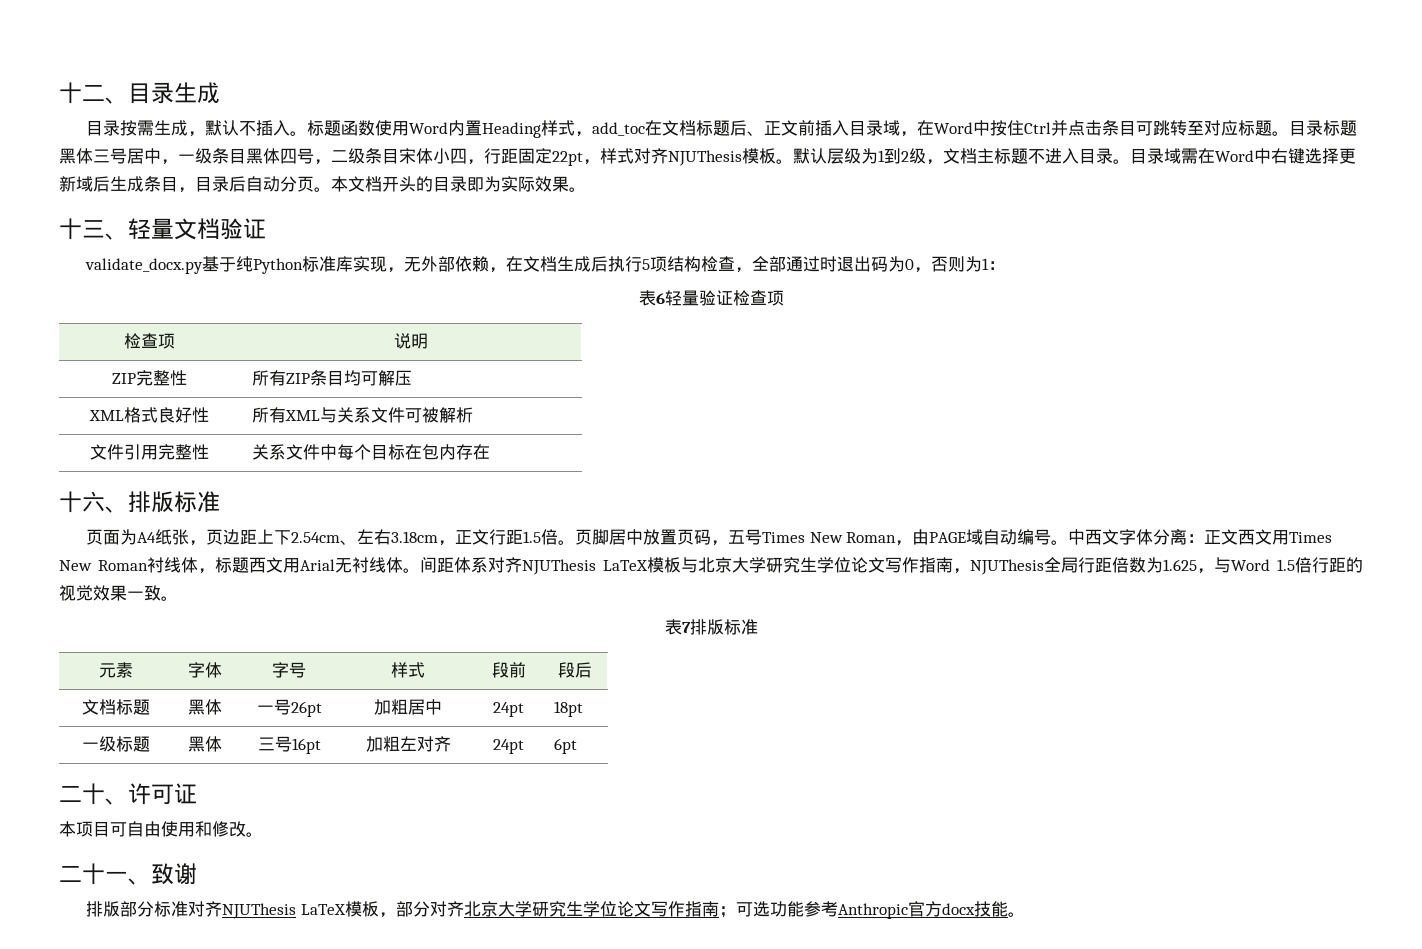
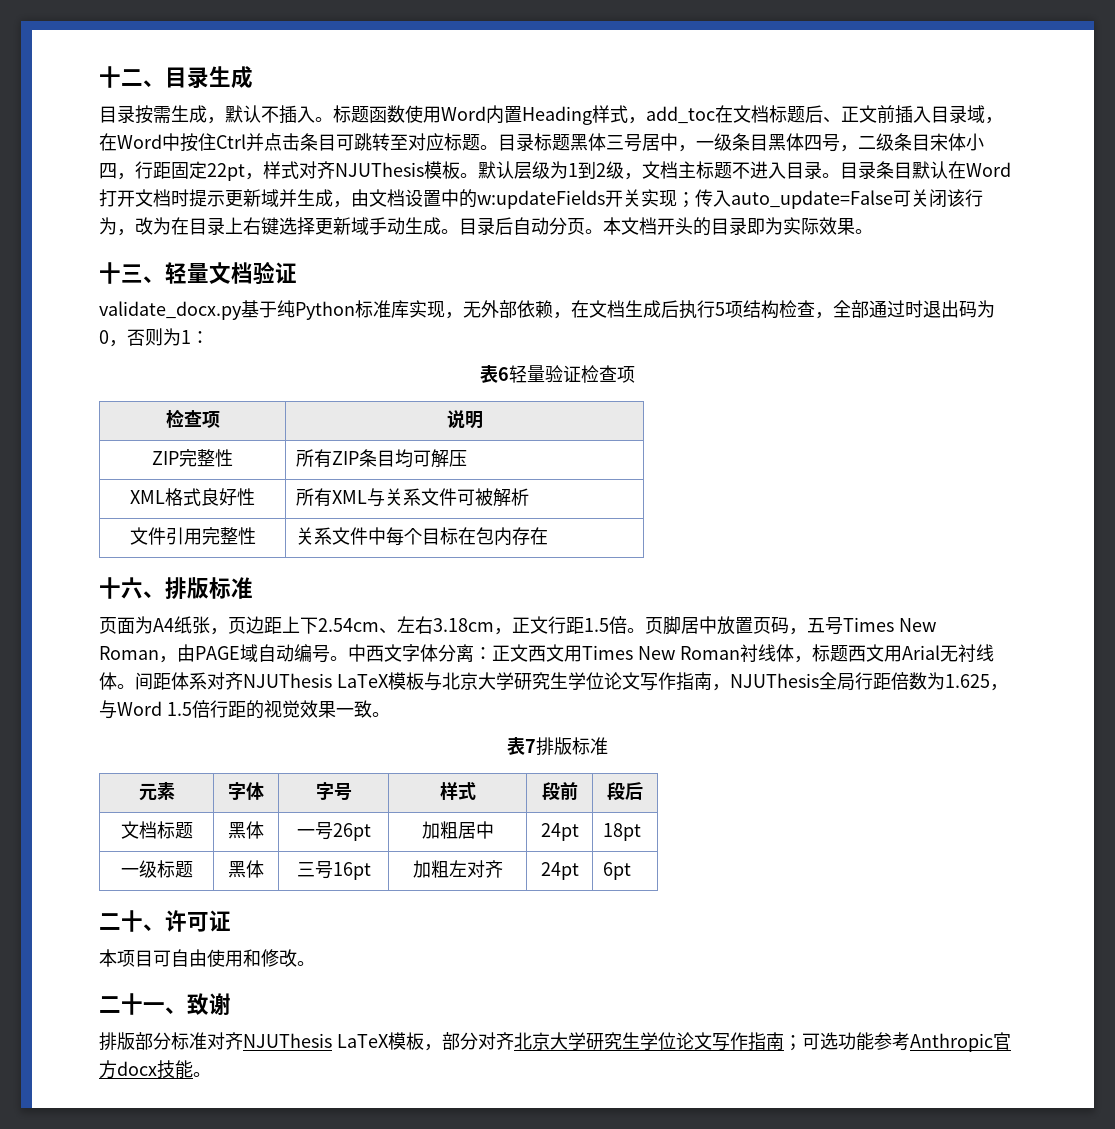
[1164,148,1271,164] 域需在Word中 -> [876,161,1011,179] [99,189,983,209] [99,217,243,236] 条目默认在Word打开文档时提示更新域并生成，由文档设置中的w:updateFields开关实现；传入auto_update=False可关闭该行为，改为在目录上
[93,176,195,193] 后生成条目， -> [369,217,459,235] 手动生成。

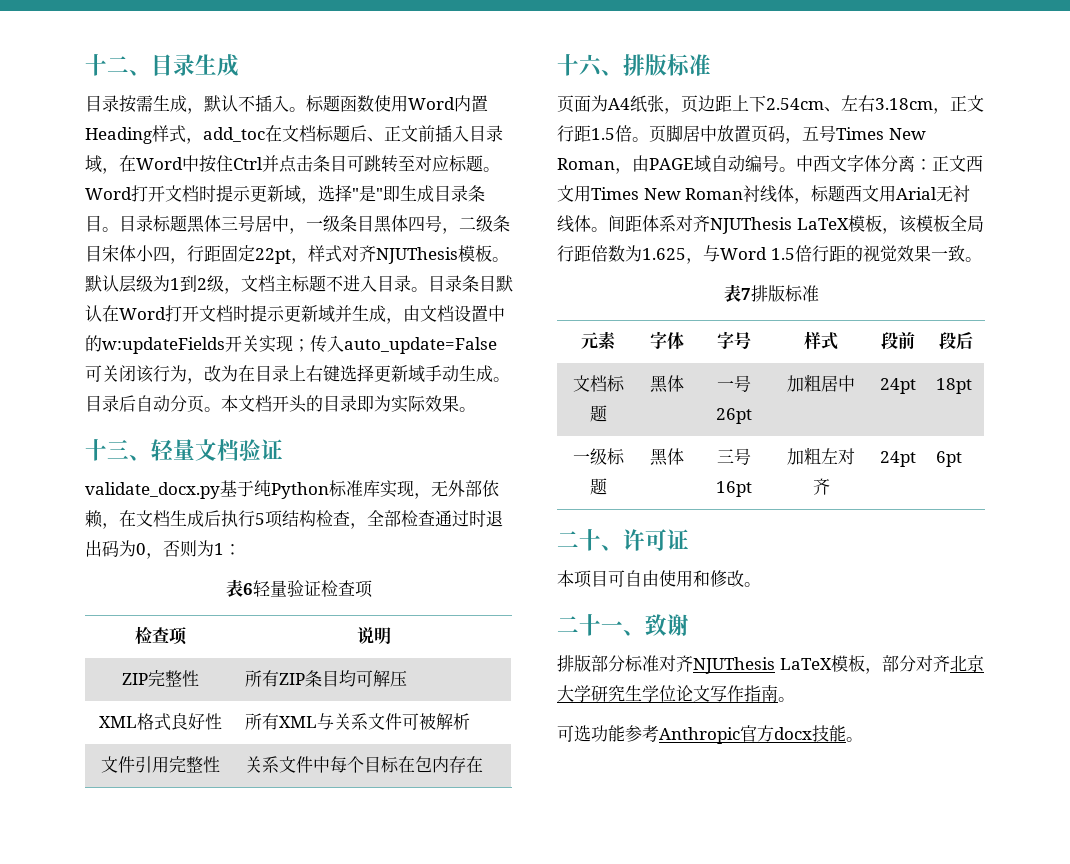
(498, 147) none -> [85,184,485,204] [85,215,119,232] Word打开文档时提示更新域，选择"是"即生成目录条目。
(869, 309) none -> [401,510,435,527] 检查
[423,672,819,691] 与北京大学研究生学位论文写作指南，NJUThesis -> [881,215,950,234] ，该模板
[783,1035,802,1051] ； -> [778,697,795,702] 。 //

